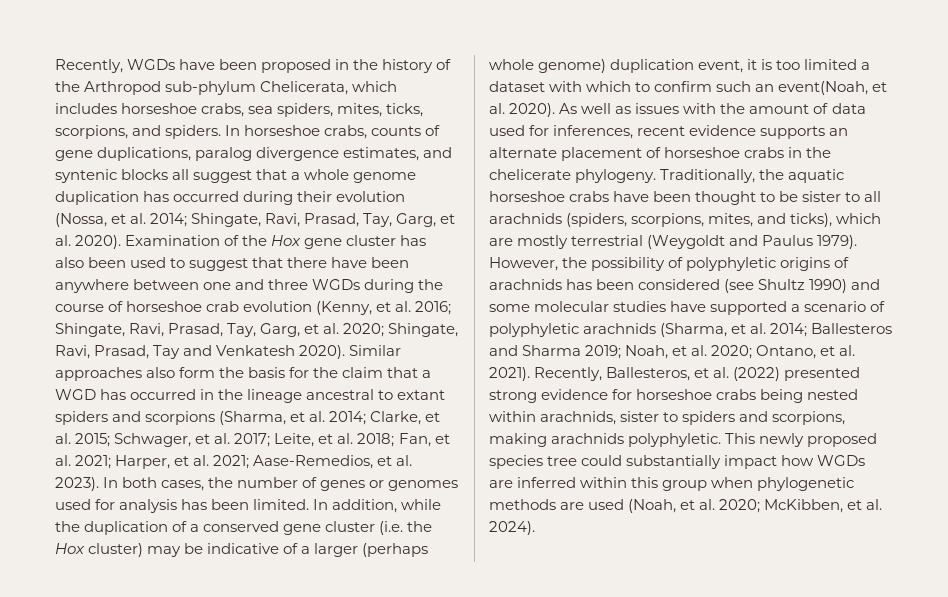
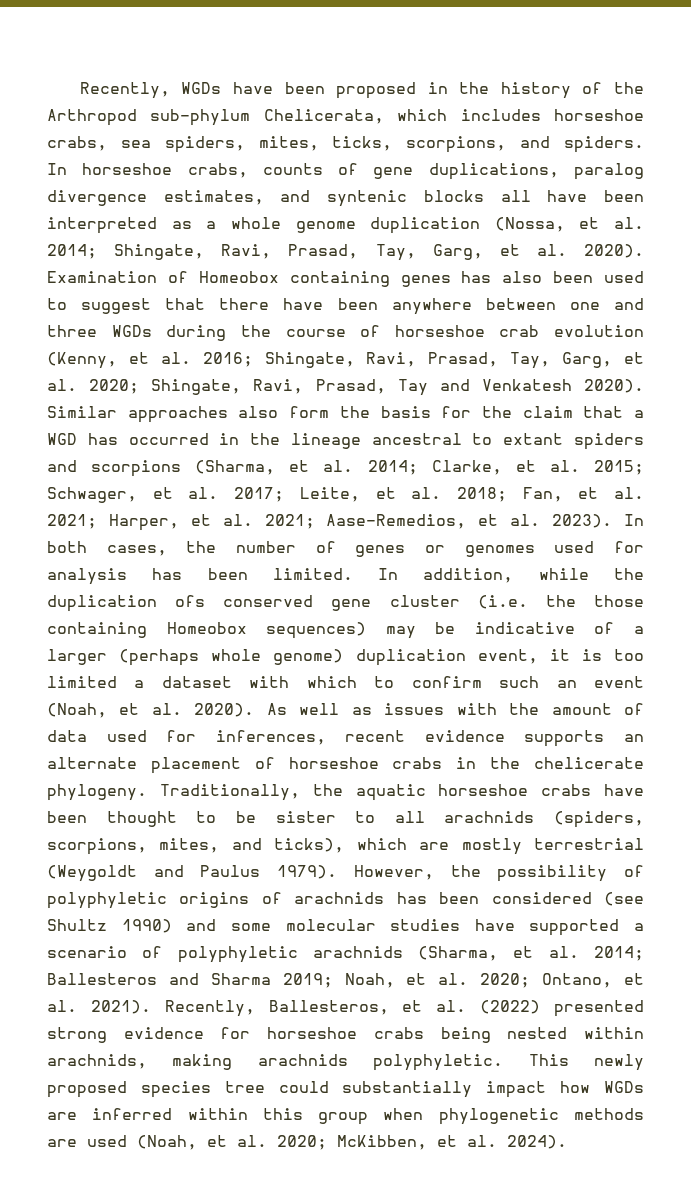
[193,169,417,183] [55,191,406,205] suggest that a whole genome duplication has occurred during their evolution -> [547,190,644,202] [47,217,481,234] have been interpreted as a whole genome duplication
[242,235,397,249] the Hox gene cluster -> [198,271,451,287] Homeobox containing genes
[172,521,200,532] of a -> [175,595,206,607] ofs
[55,543,144,557] Hox cluster) -> [594,595,644,607] [47,622,367,639] those containing Homeobox sequences)
[778,81,869,95] event(Noah, -> [594,676,645,688] [47,703,107,718] event (Noah,
[620,411,846,425] sister to spiders and scorpions, -> (147, 1061) none

